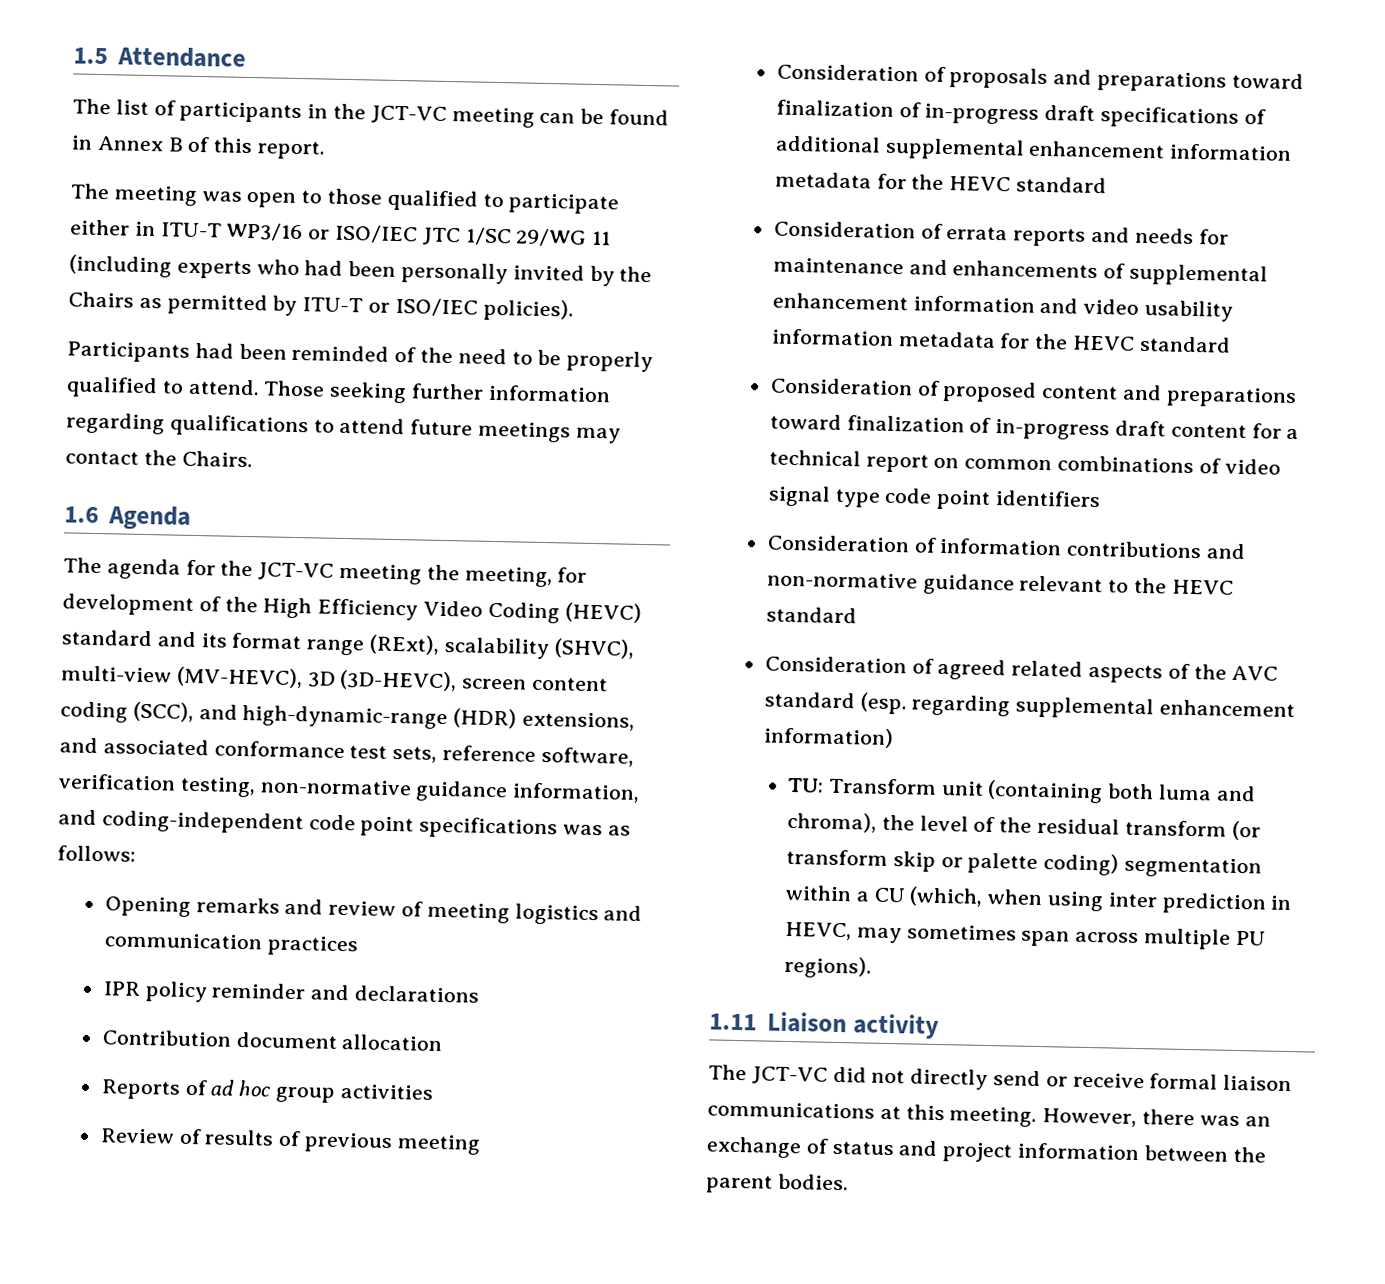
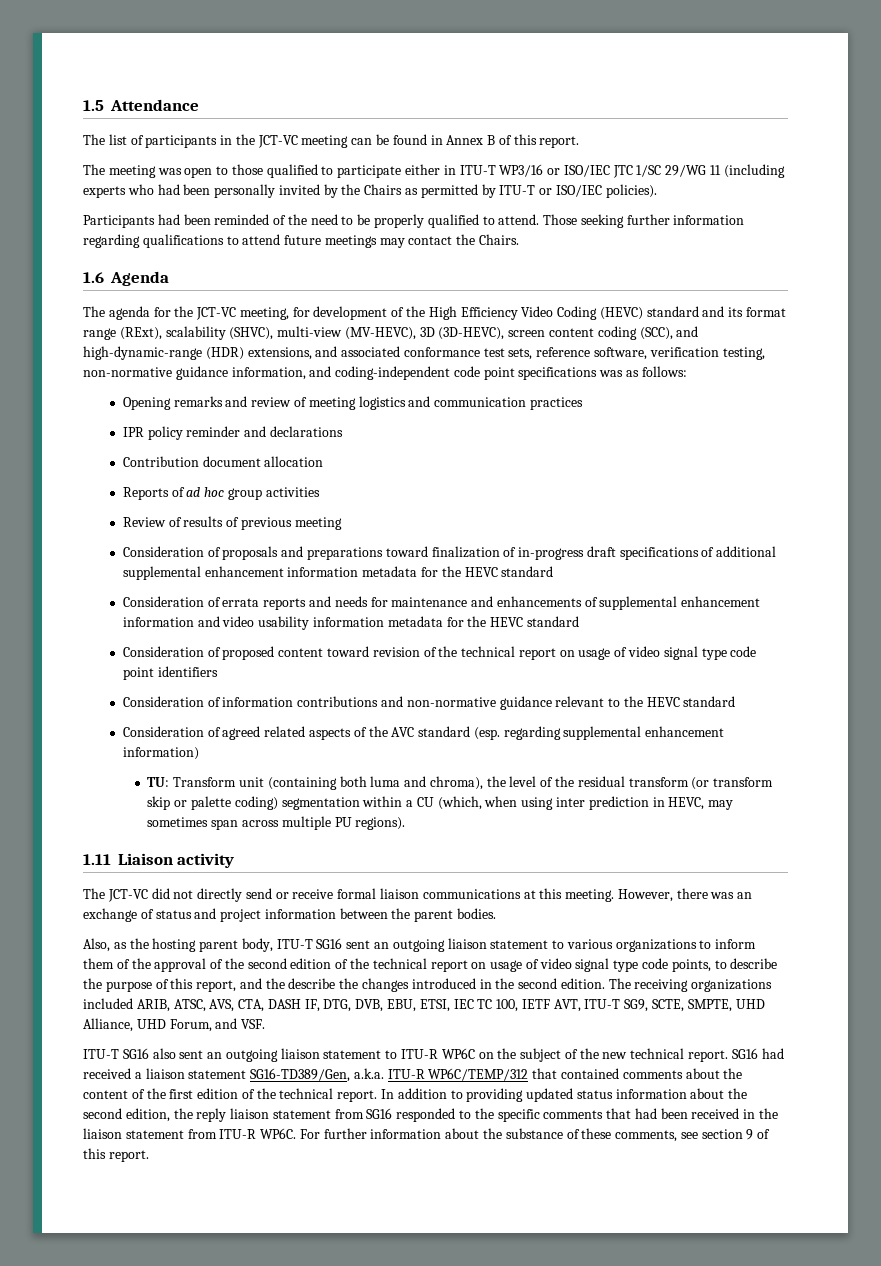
[339,563,460,585] meeting the -> (237, 313) none
[1122,384,1297,409] [769,413,1300,441] [768,449,1195,474] and preparations toward finalization of in-progress draft content for a technical report on common combinations -> [327,646,611,660] toward revision of the technical report on usage
(849, 1182) none -> [83,938,757,952] [83,958,778,972] [83,978,773,992] [83,998,765,1012] [83,1018,266,1032] [83,1048,784,1062] [83,1068,743,1082] [83,1088,748,1102] [83,1108,779,1122] [83,1128,771,1142] [83,1148,149,1162] // Also, as the hosting parent body, ITU-T SG16 sent an outgoing liaison statement to various organizations to inform them of the approval of the second edition of the technical report on usage of video signal type code points, to describe the purpose of this report, and the describe the changes introduced in the second edition. The receiving organizations included ARIB, ATSC, AVS, CTA, DASH IF, DTG, DVB, EBU, ETSI, IEC TC 100, IETF AVT, ITU-T SG9, SCTE, SMPTE, UHD Alliance, UHD Forum, and VSF. // ITU-T SG16 also sent an outgoing liaison statement to ITU-R WP6C on the subject of the new technical report. SG16 had received a liaison statement SG16-TD389/Gen, a.k.a. ITU-R WP6C/TEMP/312 that contained comments about the content of the first edition of the technical report. In addition to providing updated status information about the second edition, the reply liaison statement from SG16 responded to the specific comments that had been received in the liaison statement from ITU-R WP6C. For further information about the substance of these comments, see section 9 of this report.

